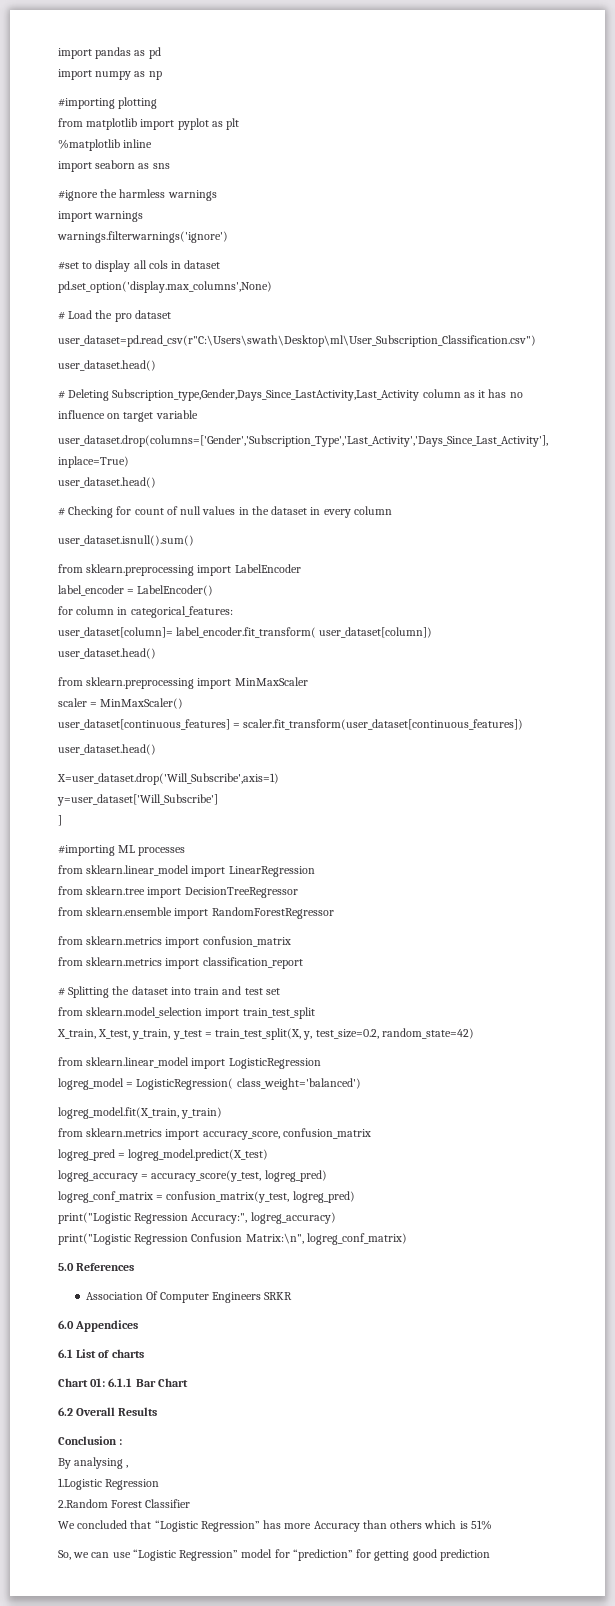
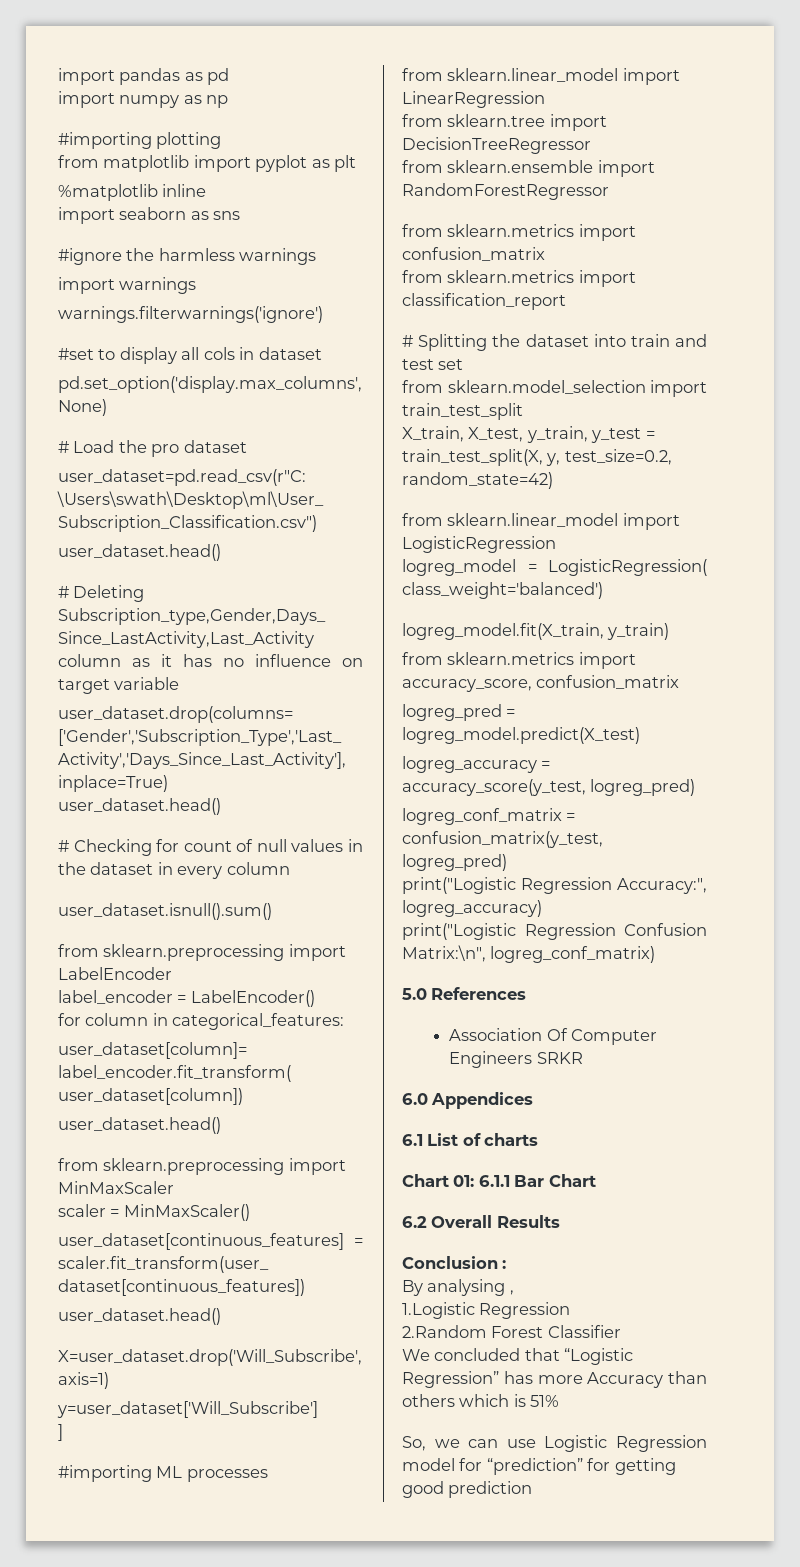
[132,1549,239,1561] “Logistic Regression” -> [544,1435,707,1452] Logistic Regression

